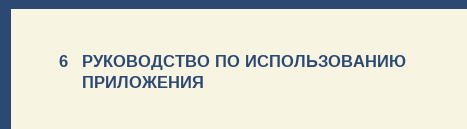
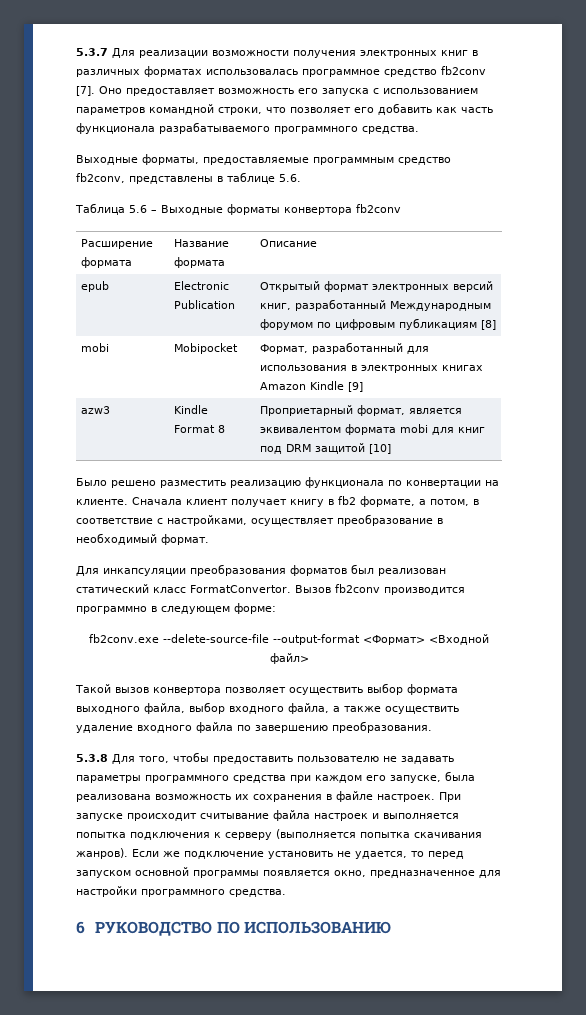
(59, 61) none -> [76,48,478,58] [76,66,486,77] [76,86,478,96] [76,103,493,115] [76,122,419,134] [76,154,451,165] [76,172,301,184] [75,203,401,215] [80,239,153,249] [80,257,132,268] [173,239,229,247] [173,257,225,268] [259,239,317,247] [80,281,109,292] [173,281,229,290] [173,300,235,309] [259,281,493,292] [259,299,491,311] [259,318,496,330] [80,343,109,352] [173,343,238,354] [259,342,429,354] [259,365,483,373] [259,381,363,392] [80,406,110,414] [173,405,208,414] [173,425,225,433] [259,405,462,416] [259,424,485,435] [259,443,391,454] [76,477,499,488] [76,496,479,507] [76,514,443,526] [76,533,209,545] [76,564,446,576] [76,584,465,595] [76,603,276,614] [89,634,489,645] [269,653,309,664] [75,683,458,695] [76,702,459,714] [76,721,432,733] [76,752,454,764] [76,771,475,783] [76,791,461,802] [76,810,459,821] [76,829,482,840] [76,848,464,859] [76,867,501,878] [76,886,286,897] 5.3.7 Для реализации возможности получения электронных книг в различных форматах использовалась программное средство fb2conv [7]. Оно предоставляет возможность его запуска с использованием параметров командной строки, что позволяет его добавить как часть функционала разрабатываемого программного средства. // Выходные форматы, предоставляемые программным средство fb2conv, представлены в таблице 5.6. // Таблица 5.6 – Выходные форматы конвертора fb2conv // Расширение формата | Название формата | Описание // epub | Electronic Publication | Открытый формат электронных версий книг, разработанный Международным форумом по цифровым публикациям [8] // mobi | Mobipocket | Формат, разработанный для использования в электронных книгах Amazon Kindle [9] // azw3 | Kindle Format 8 | Проприетарный формат, является эквивалентом формата mobi для книг под DRM защитой [10] // Было решено разместить реализацию функционала по конвертации на клиенте. Сначала клиент получает книгу в fb2 формате, а потом, в соответствие с настройками, осуществляет преобразование в необходимый формат. // Для инкапсуляции преобразования форматов был реализован статический класс FormatConvertor. Вызов fb2conv производится программно в следующем форме: // fb2conv.exe --delete-source-file --output-format <Формат> <Входной файл> // Такой вызов конвертора позволяет осуществить выбор формата выходного файла, выбор входного файла, а также осуществить удаление входного файла по завершению преобразования. // 5.3.8 Для того, чтобы предоставить пользователю не задавать параметры программного средства при каждом его запуске, была реализована возможность их сохранения в файле настроек. При запуске происходит считывание файла настроек и выполняется попытка подключения к серверу (выполняется попытка скачивания жанров). Если же подключение установить не удается, то перед запуском основной программы появляется окно, предназначенное для настройки программного средства. //
[82,76,205,88] ПРИЛОЖЕНИЯ -> (391, 927) none

